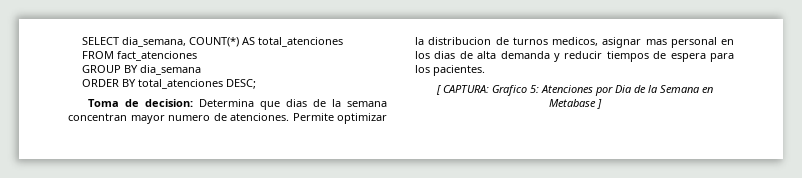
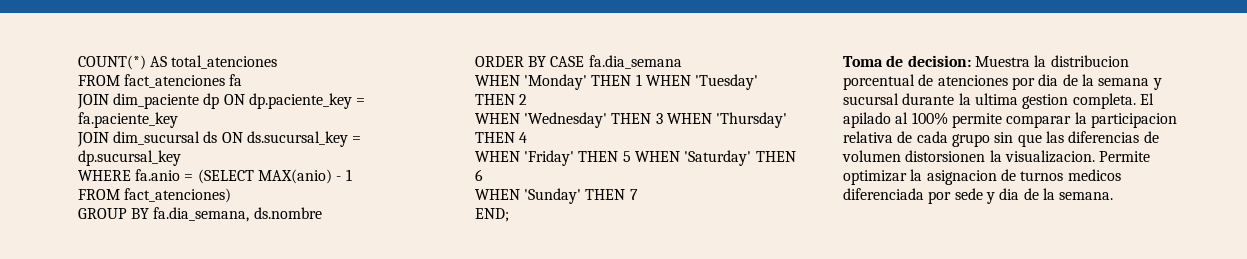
[81,37,186,47] SELECT dia_semana, -> (77, 62) none
(197, 56) none -> [229,74,243,86] [76,93,366,109] [77,112,178,128] [76,131,362,147] [77,150,181,166] [77,169,352,184] [77,188,232,203] fa // JOIN dim_paciente dp ON dp.paciente_key = fa.paciente_key // JOIN dim_sucursal ds ON ds.sucursal_key = dp.sucursal_key // WHERE fa.anio = (SELECT MAX(anio) - 1 // FROM fact_atenciones)
[139,65,201,75] dia_semana -> [153,207,322,222] fa.dia_semana, ds.nombre
[137,79,256,89] [87,99,387,110] [68,113,289,124] total_atenciones DESC; // Toma de decision: Determina que dias de la semana concentran mayor numero de atenciones. -> [550,55,682,69] [474,74,759,90] [474,94,528,105] [474,112,788,128] [474,132,528,143] [474,150,796,166] [474,169,483,181] [474,188,638,204] [474,208,509,222] [843,55,1129,67] [843,74,1162,90] [843,93,1154,109] [843,112,1177,128] [843,131,1159,147] [842,150,1095,163] CASE fa.dia_semana // WHEN 'Monday' THEN 1 WHEN 'Tuesday' THEN 2 // WHEN 'Wednesday' THEN 3 WHEN 'Thursday' THEN 4 // WHEN 'Friday' THEN 5 WHEN 'Saturday' THEN 6 // WHEN 'Sunday' THEN 7 // END; // Toma de decision: Muestra la distribucion porcentual de atenciones por dia de la semana y sucursal durante la ultima gestion completa. El apilado al 100% permite comparar la participacion relativa de cada grupo sin que las diferencias de volumen distorsionen la visualizacion.
[428,37,492,45] distribucion -> [926,170,997,185] asignacion
[552,37,734,48] [415,51,734,62] [415,65,485,76] [435,85,713,96] [548,99,602,109] medicos, asignar mas personal en los dias de alta demanda y reducir tiempos de espera para los pacientes. // [ CAPTURA: Grafico 5: Atenciones por Dia de la Semana en Metabase ] -> [1067,169,1121,181] [843,188,1114,204] medicos diferenciada por sede y dia de la semana.

